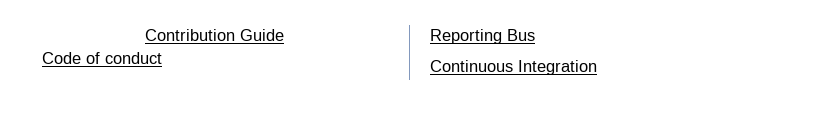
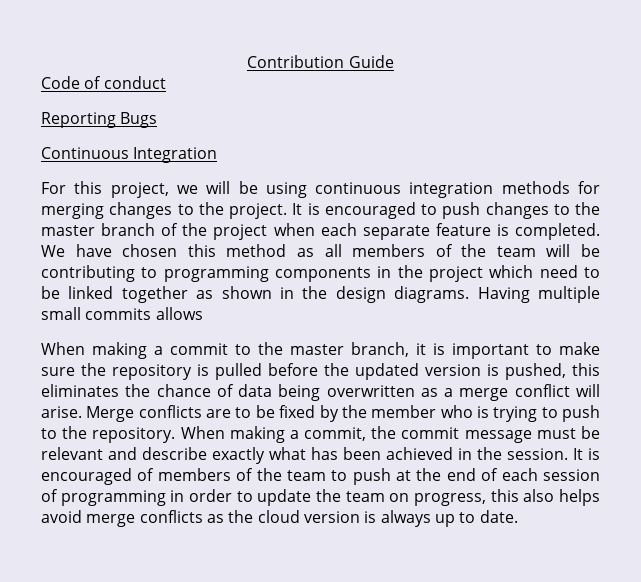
[507,29,535,41] Bus -> [120,112,158,128] Bugs
(597, 67) none -> [41,181,600,198] [41,202,600,219] [41,223,601,240] [41,244,600,257] [41,265,600,282] [41,286,601,303] [41,307,203,320] [41,342,600,359] [41,363,600,380] [41,384,600,401] [41,405,600,422] [41,426,600,443] [41,447,600,464] [41,468,600,485] [41,489,600,506] [41,510,518,527] // For this project, we will be using continuous integration methods for merging changes to the project. It is encouraged to push changes to the master branch of the project when each separate feature is completed. We have chosen this method as all members of the team will be contributing to programming components in the project which need to be linked together as shown in the design diagrams. Having multiple small commits allows // When making a commit to the master branch, it is important to make sure the repository is pulled before the updated version is pushed, this eliminates the chance of data being overwritten as a merge conflict will arise. Merge conflicts are to be fixed by the member who is trying to push to the repository. When making a commit, the commit message must be relevant and describe exactly what has been achieved in the session. It is encouraged of members of the team to push at the end of each session of programming in order to update the team on progress, this also helps avoid merge conflicts as the cloud version is always up to date.

